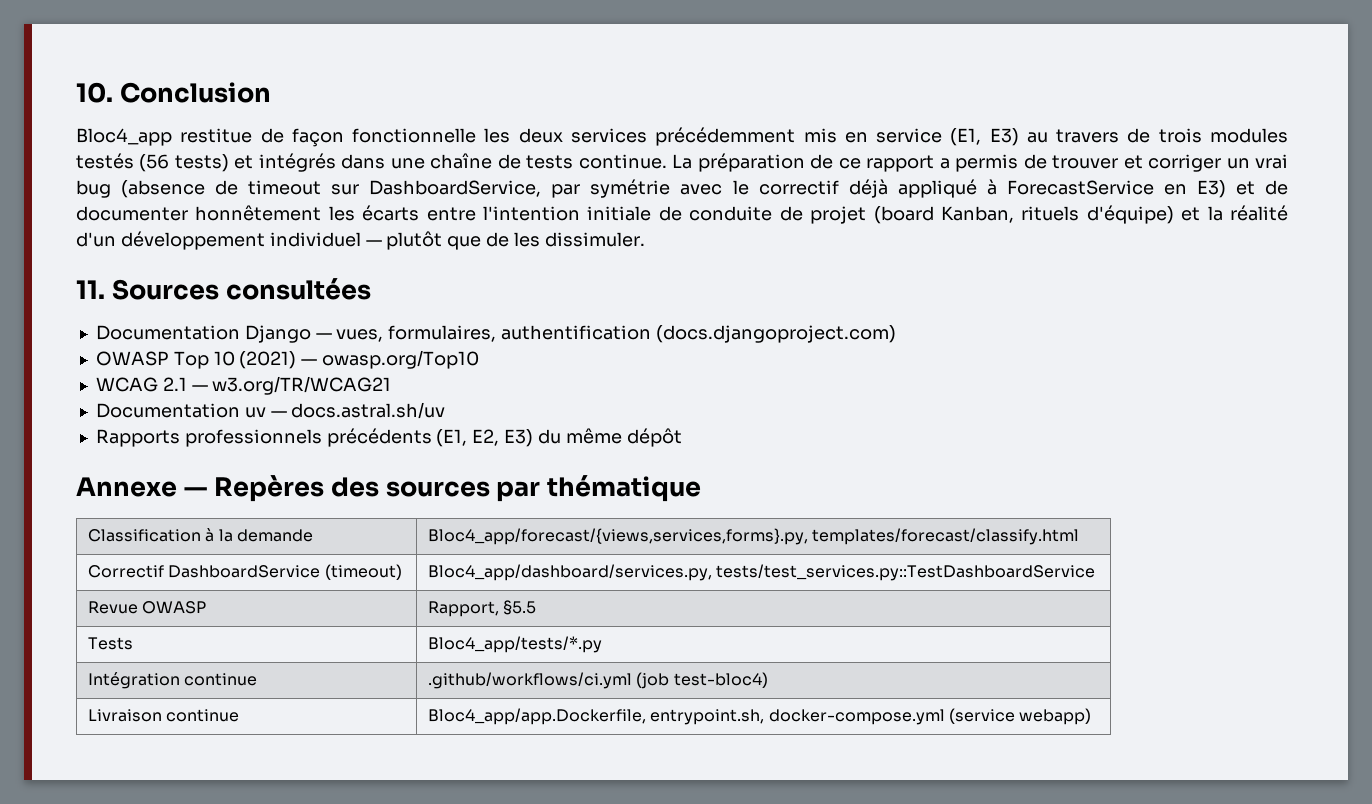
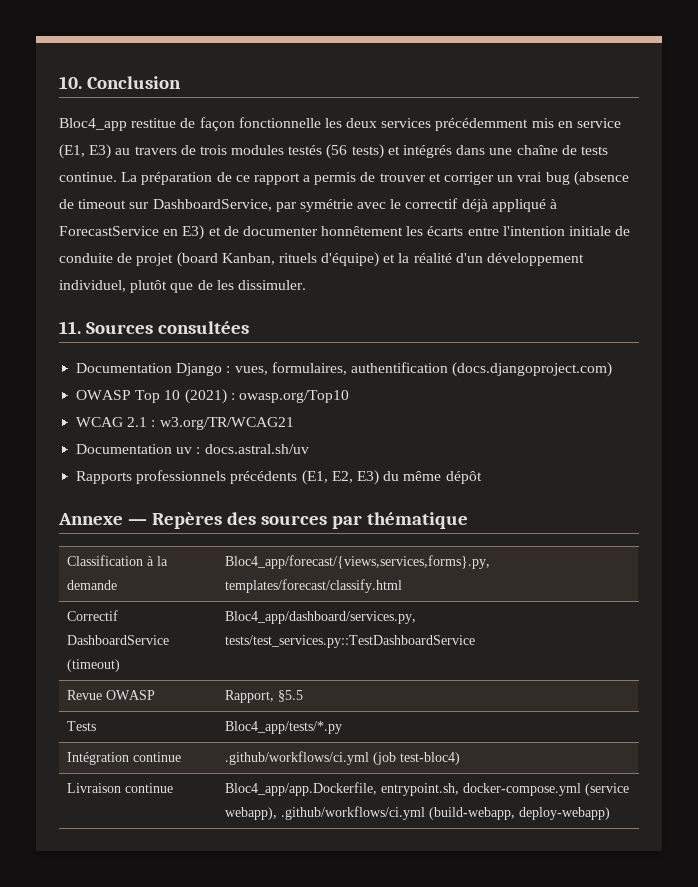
[269,232,382,247] individuel — -> [59,280,126,292] individuel,
[315,333,332,339] — -> [226,366,231,373] :
[301,359,318,365] — -> [230,393,235,400] :
[191,385,208,391] — -> [151,420,156,427] :
[270,411,287,417] — -> [196,447,201,454] :
[1019,708,1092,725] webapp) -> [225,806,611,820] webapp), .github/workflows/ci.yml (build-webapp, deploy-webapp)

